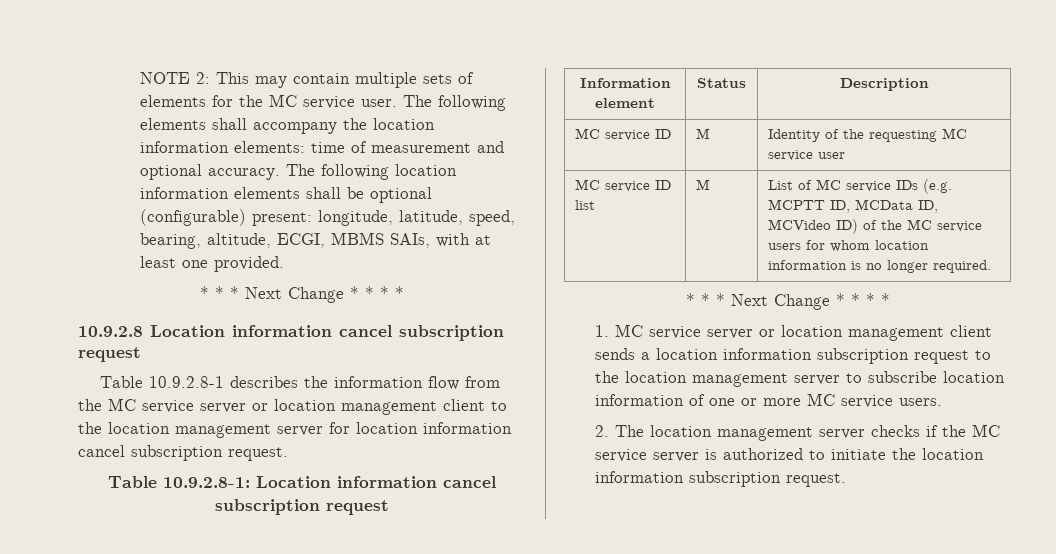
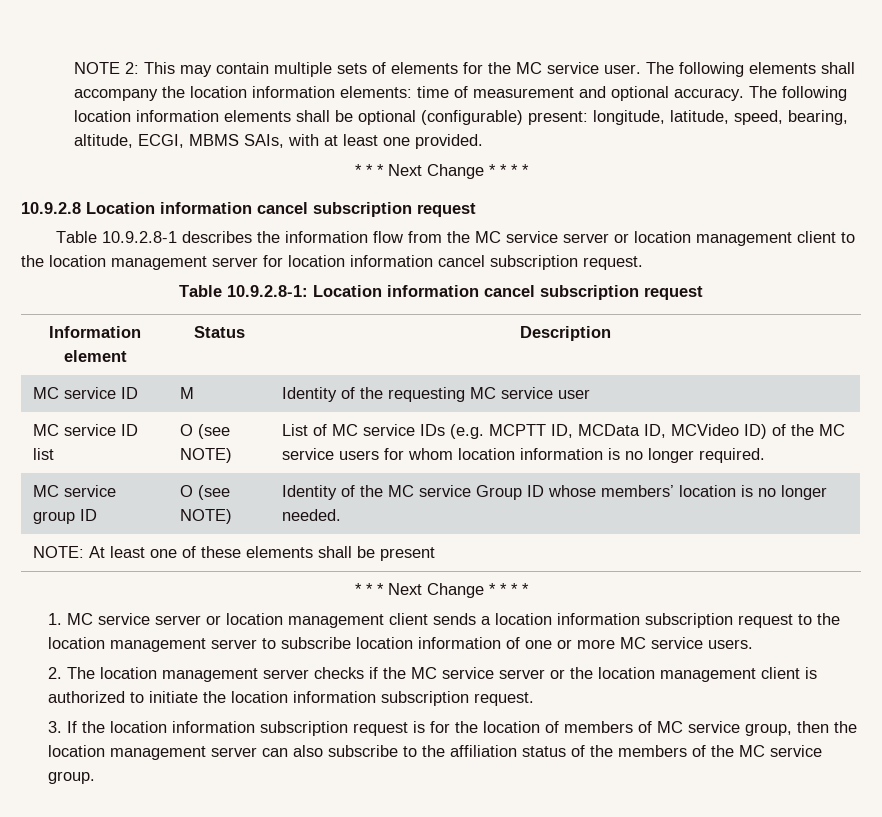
[696,179,711,190] M -> [179,424,230,439] [179,448,232,463] O (see NOTE)
(992, 266) none -> [32,485,116,497] [32,509,97,524] [179,485,230,500] [179,509,232,524] [281,485,827,500] [281,509,341,521] [32,546,435,561] // MC service group ID | O (see NOTE) | Identity of the MC service Group ID whose members’ location is no longer needed. // NOTE: At least one of these elements shall be present
(699, 457) none -> [549,667,800,682] or the location management client
(846, 480) none -> [47,721,857,736] [47,745,822,760] [47,771,95,784] // 3. If the location information subscription request is for the location of members of MC service group, then the location management server can also subscribe to the affiliation status of the members of the MC service group.

